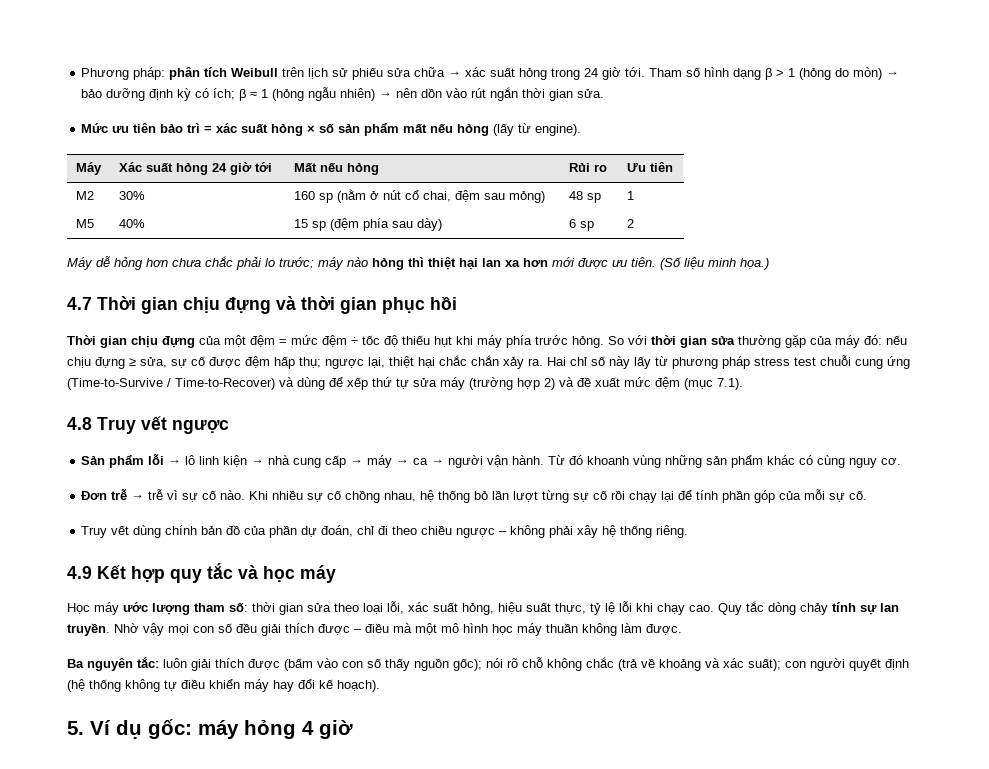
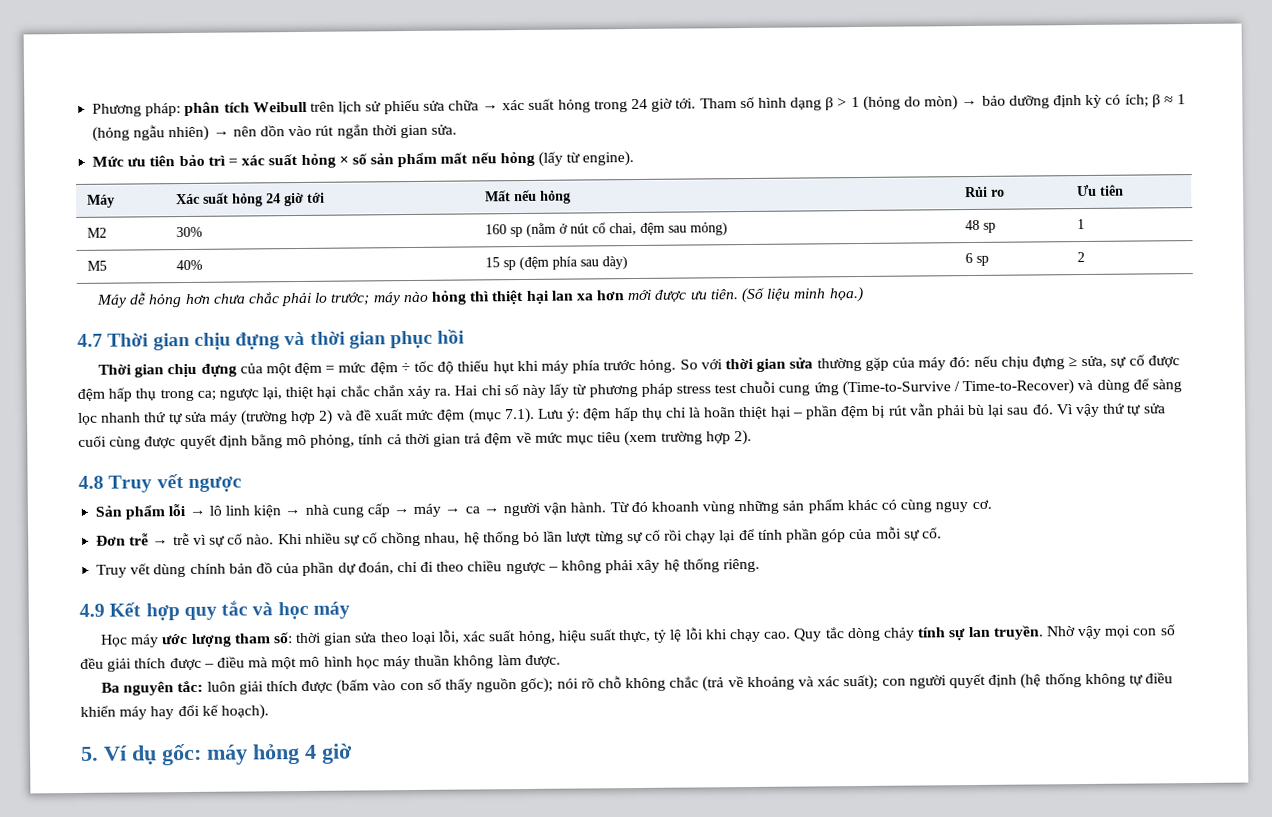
[299,357,321,368] thụ; -> [135,388,216,402] thụ trong ca;
[347,377,368,390] xếp -> [1151,379,1182,393] [78,412,142,425] sàng lọc nhanh
(743, 384) none -> [536,403,1166,422] [78,429,752,450] Lưu ý: đệm hấp thụ chỉ là hoãn thiệt hại – phần đệm bị rút vẫn phải bù lại sau đó. Vì vậy thứ tự sửa cuối cùng được quyết định bằng mô phỏng, tính cả thời gian trả đệm về mức mục tiêu (xem trường hợp 2).

